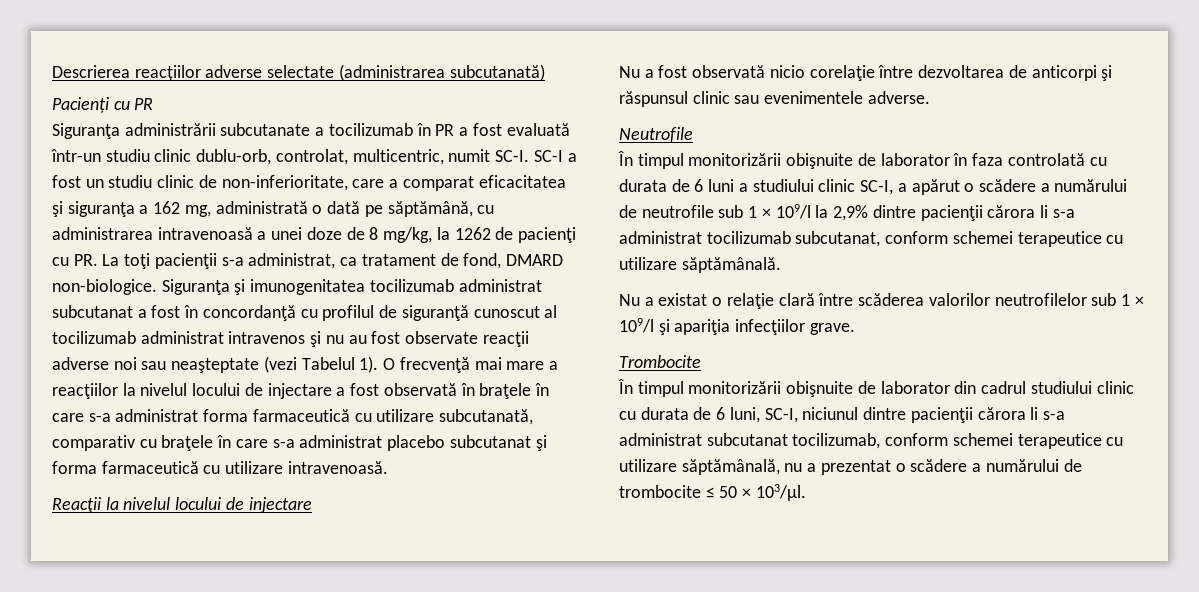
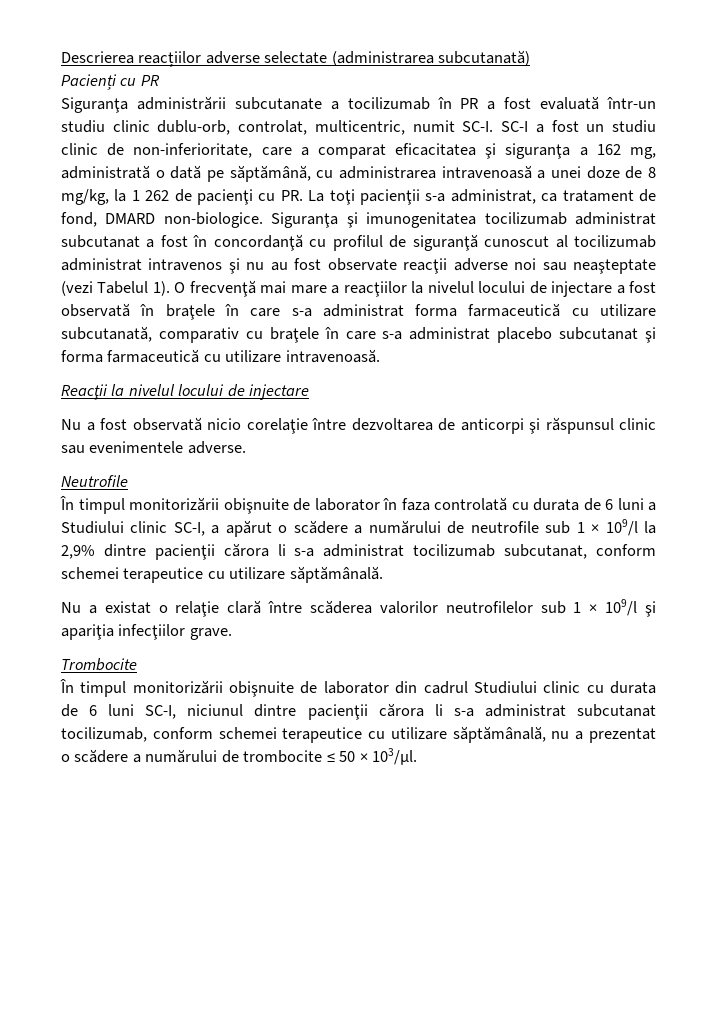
[454,227,491,240] 1262 -> [131,190,170,201] 1 262
[752,179,814,192] studiului -> [61,521,124,534] Studiului
[1030,381,1092,394] studiului -> [473,681,537,694] Studiului
[729,407,760,423] luni, -> [108,704,135,716] luni

